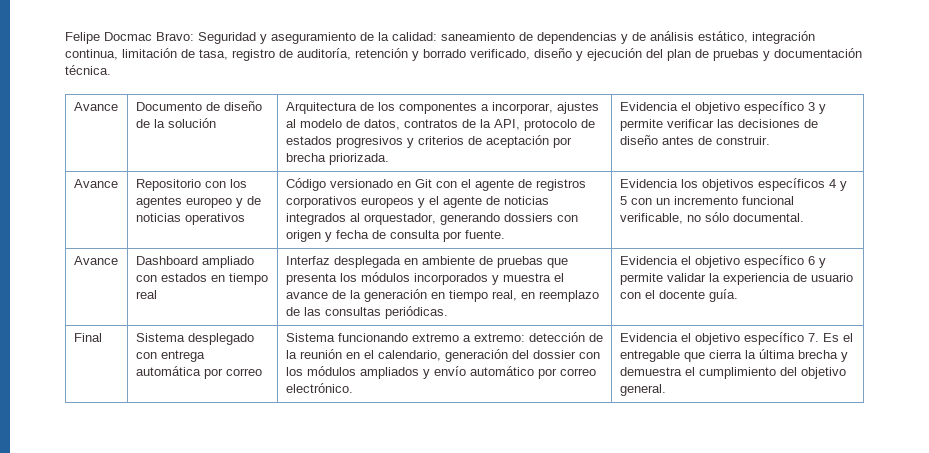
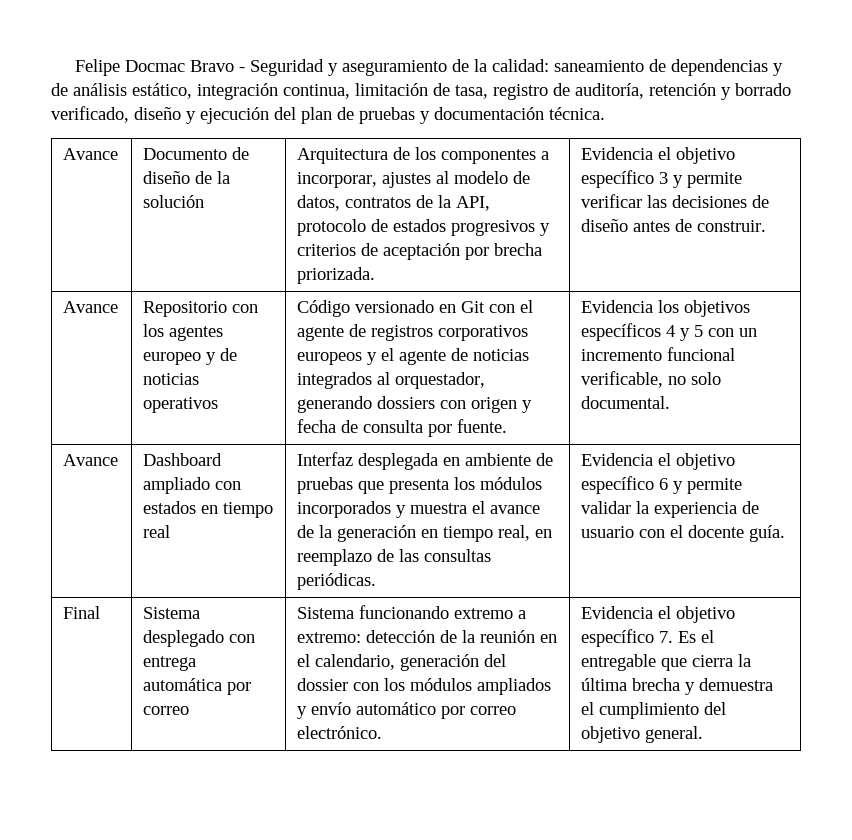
[156,32,194,41] Bravo: -> [190,60,246,72] Bravo -
[704,212,729,222] sólo -> [691,372,722,385] solo

